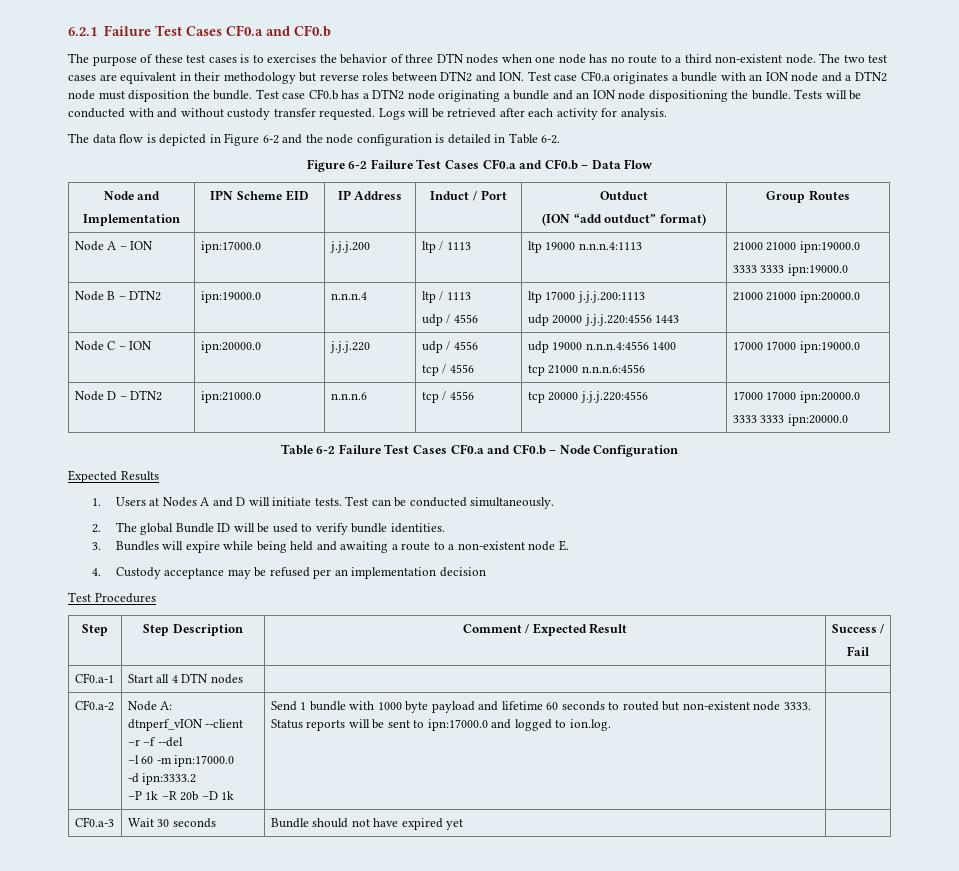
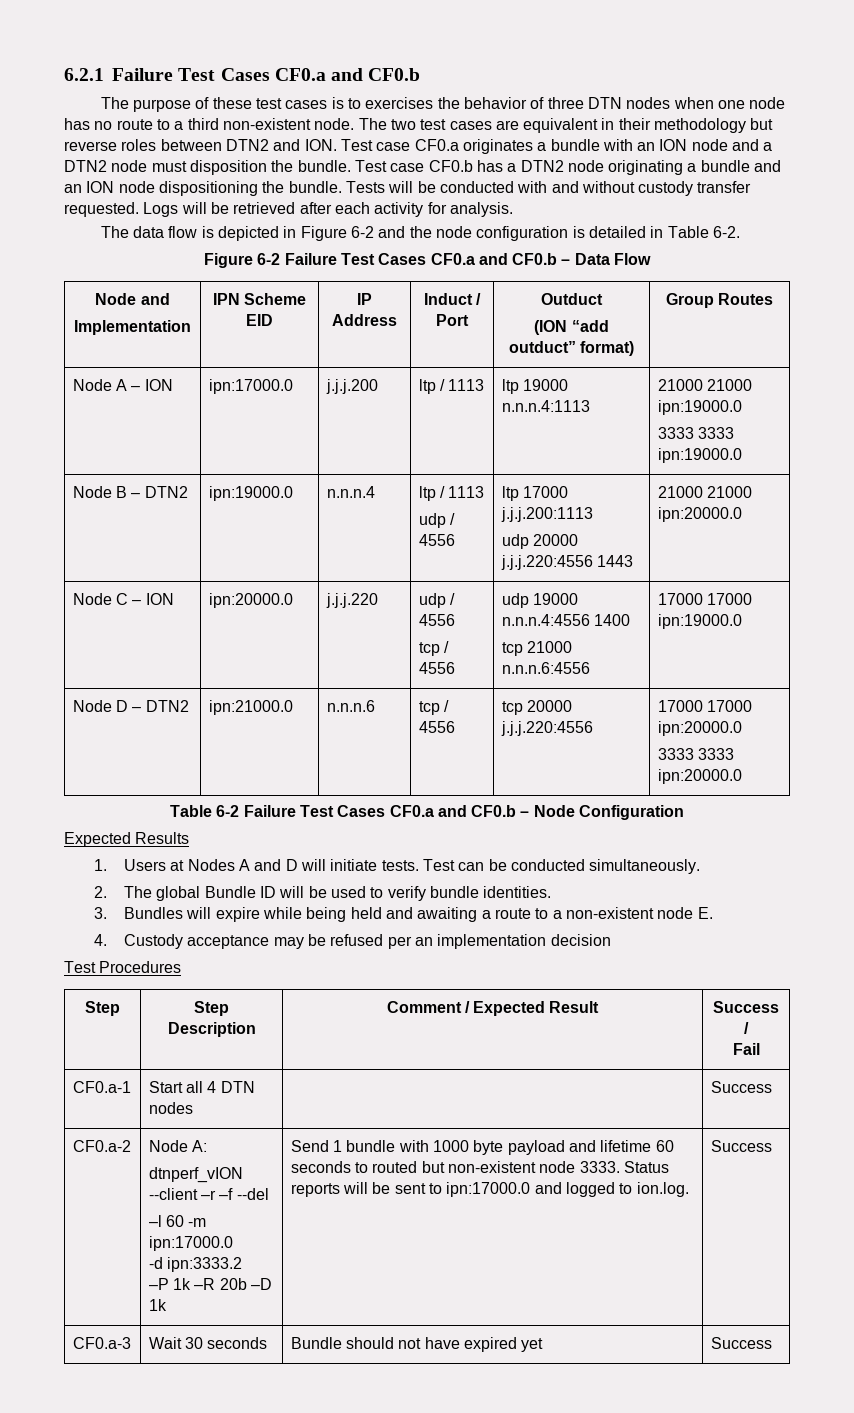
(243, 679) none -> [710,1081,772,1093] Success
(611, 725) none -> [710,1140,772,1152] Success
(464, 824) none -> [710,1337,772,1349] Success

